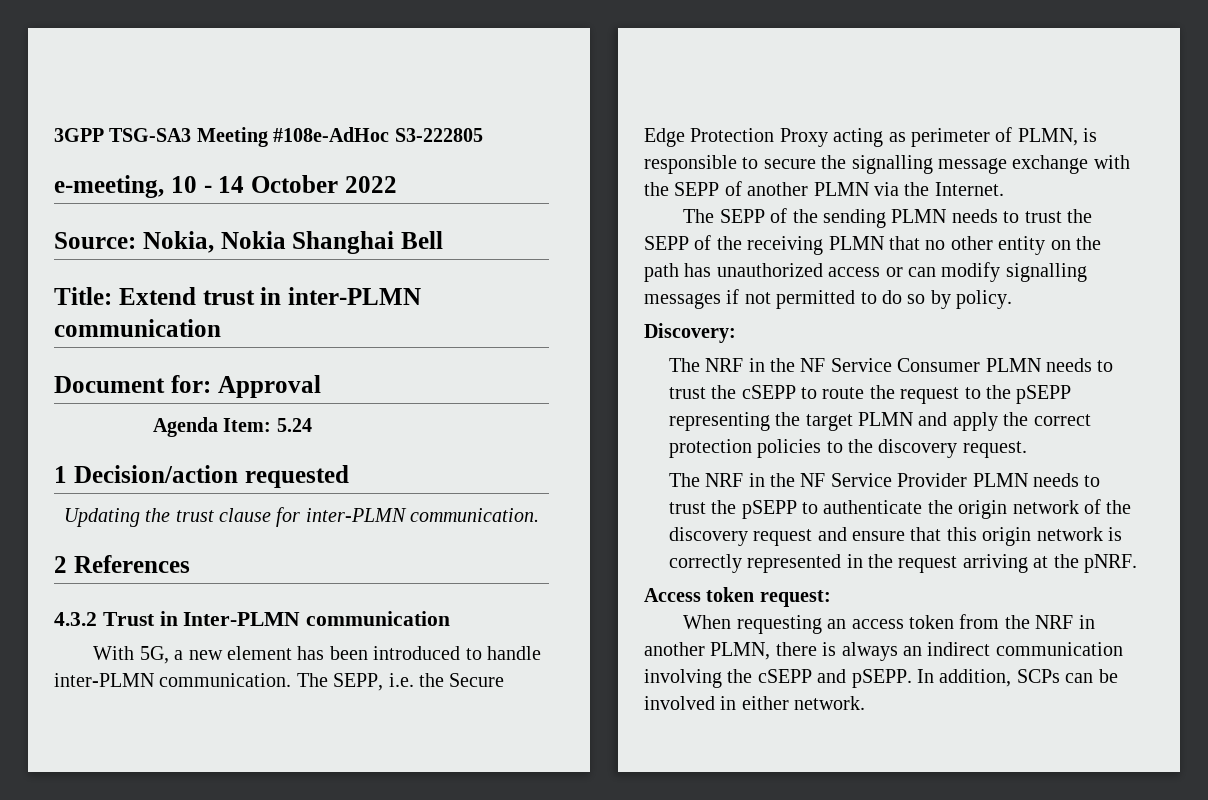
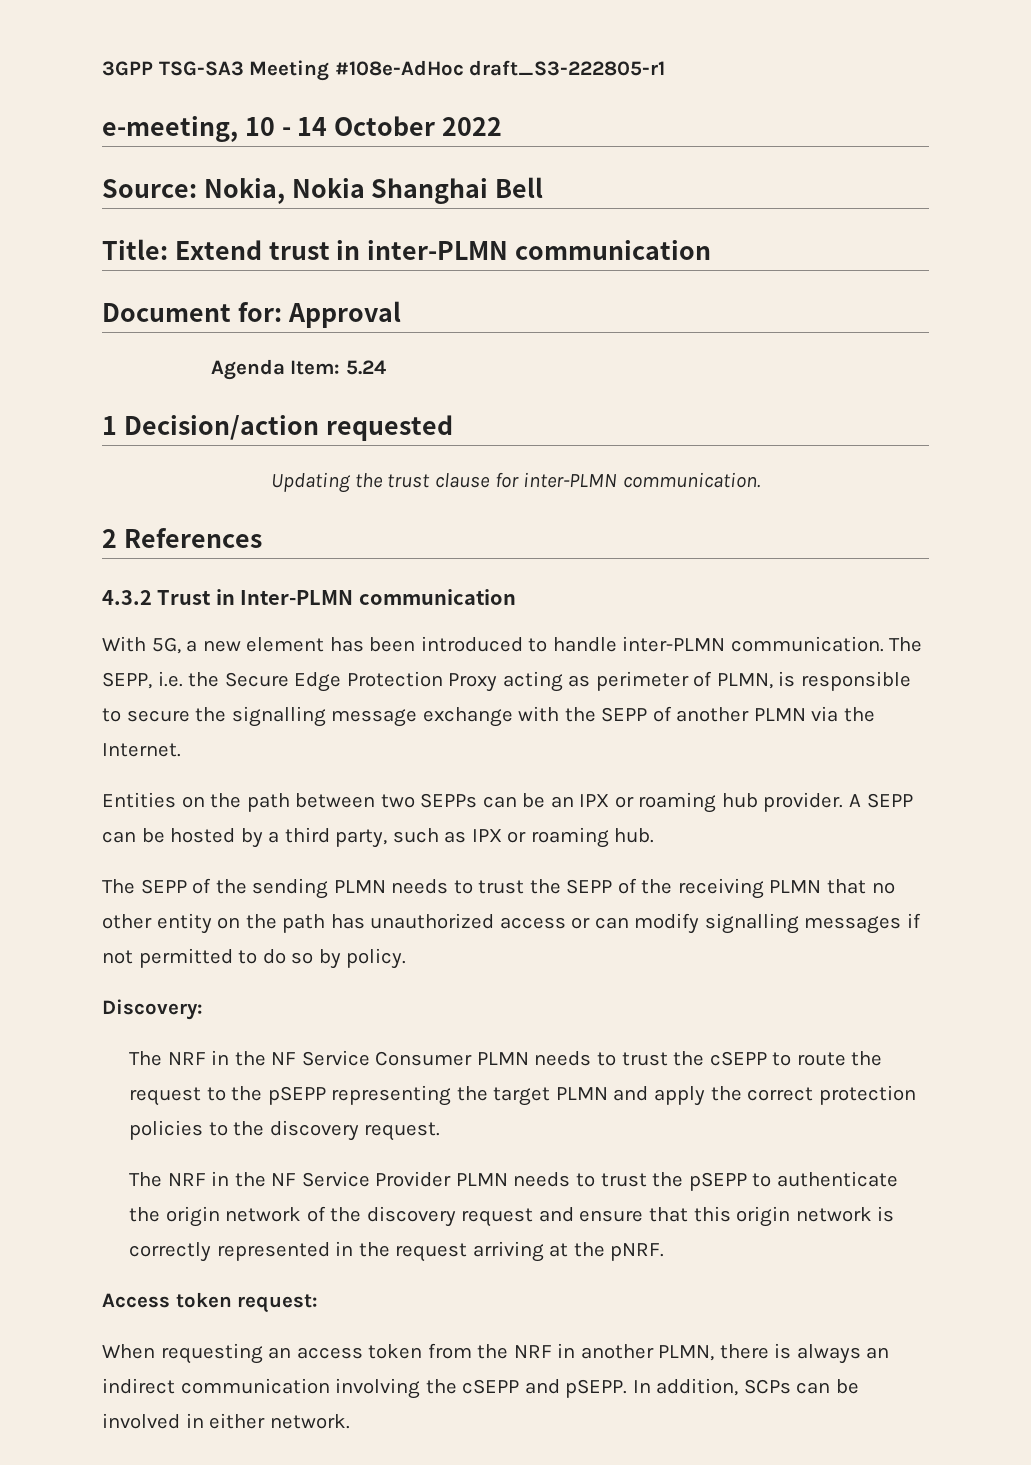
[394,128,483,142] S3-222805 -> [469,60,666,76] draft_S3-222805-r1
(1004, 189) none -> [102,792,913,813] [102,827,655,848] // Entities on the path between two SEPPs can be an IPX or roaming hub provider. A SEPP can be hosted by a third party, such as IPX or roaming hub.

